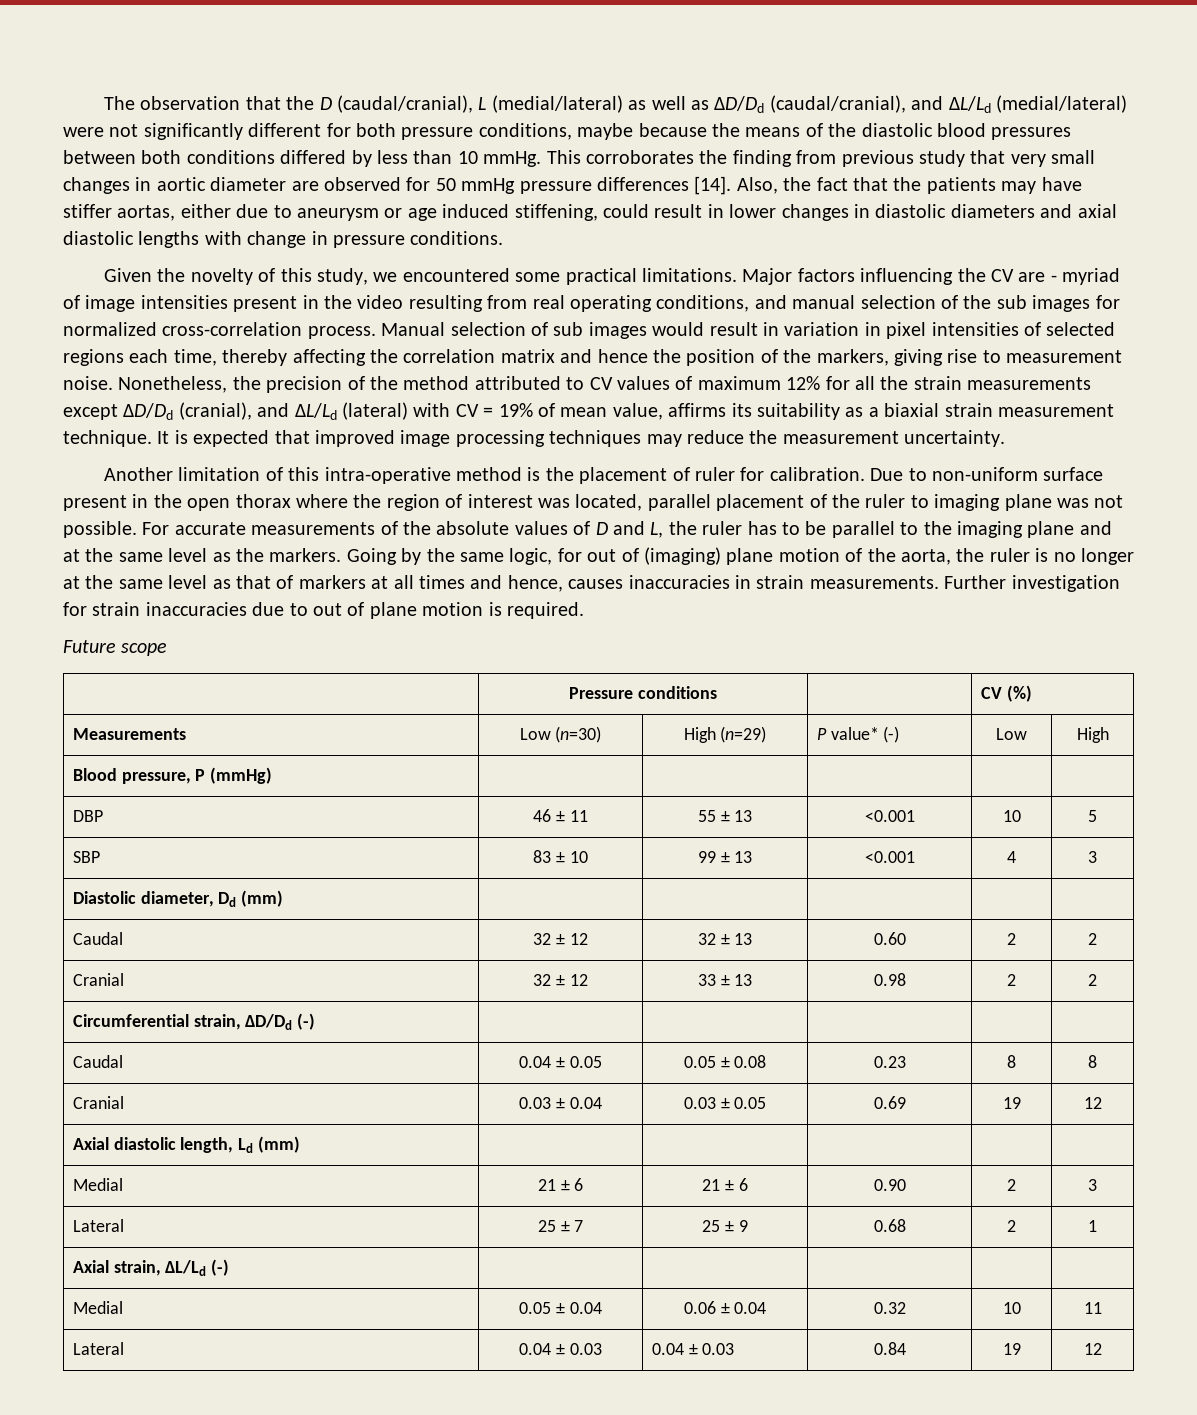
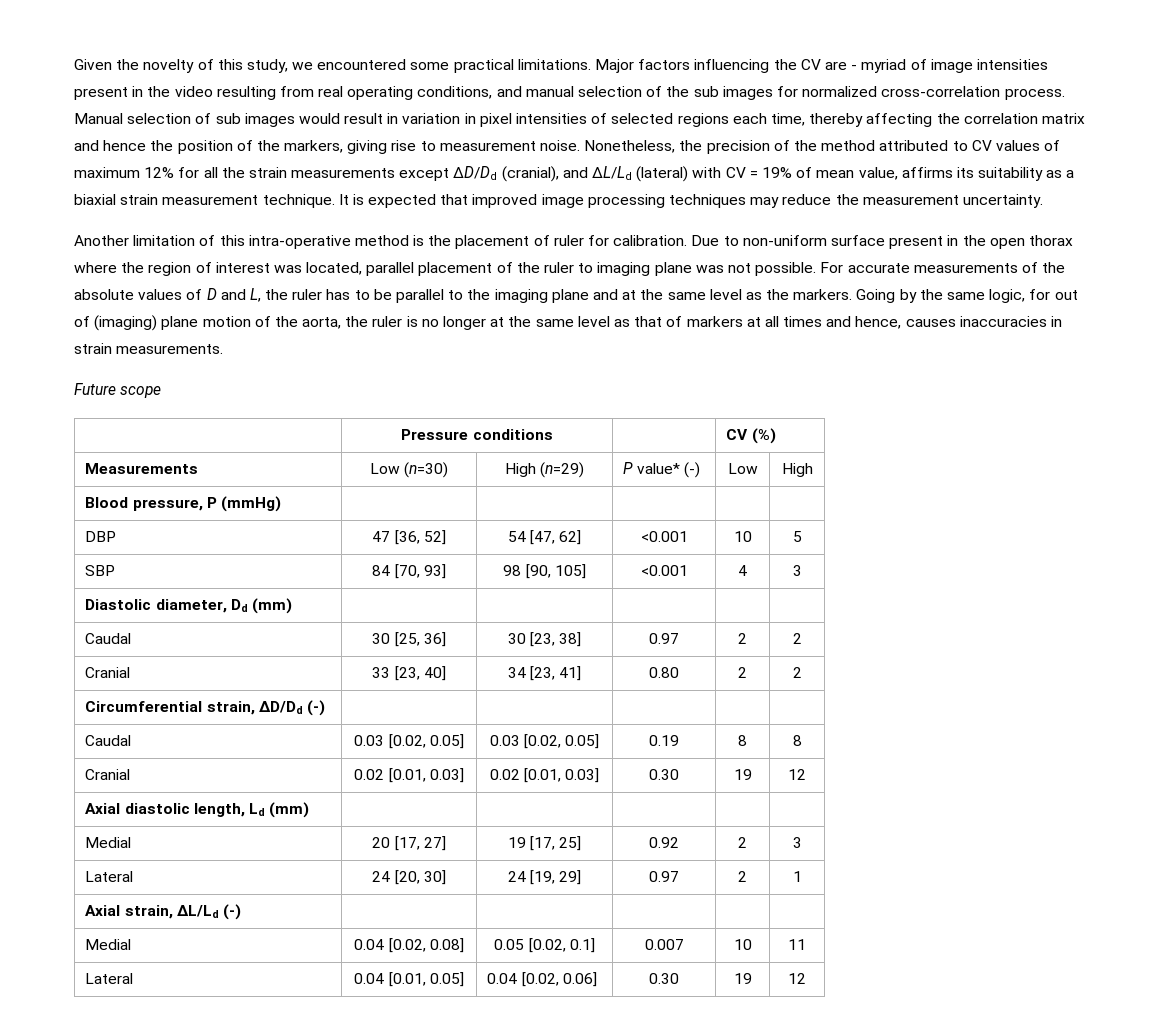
[103,95,1127,113] [63,123,1072,140] [63,150,1096,167] [63,176,1082,195] [63,204,1117,221] [63,231,504,248] The observation that the D (caudal/cranial), L (medial/lateral) as well as ΔD/Dd (caudal/cranial), and ΔL/Ld (medial/lateral) were not significantly different for both pressure conditions, maybe because the means of the diastolic blood pressures between both conditions differed by less than 10 mmHg. This corroborates the finding from previous study that very small changes in aortic diameter are observed for 50 mmHg pressure differences [14]. Also, the fact that the patients may have stiffer aortas, either due to aneurysm or age induced stiffening, could result in lower changes in diastolic diameters and axial diastolic lengths with change in pressure conditions. // -> (74, 64) none
[944,575,1120,592] [63,602,584,619] Further investigation for strain inaccuracies due to out of plane motion is required. -> (224, 349) none
[533,809,588,822] [697,810,753,822] [864,810,915,822] [1002,810,1021,822] [1088,810,1097,822] [72,851,100,863] [533,850,588,863] [697,851,753,863] 46 ± 11 | 55 ± 13 | <0.001 | 10 | 5 // SBP | 83 ± 10 | 99 ± 13 -> [372,530,446,545] [507,530,582,545] [640,531,688,542] [733,531,752,542] [792,531,802,542] [85,565,116,576] [372,564,446,579] [503,564,586,579] 47 [36, 52] | 54 [47, 62] | <0.001 | 10 | 5 // SBP | 84 [70, 93] | 98 [90, 105]
[533,933,588,945] [697,933,753,945] [873,932,906,945] [1007,933,1016,945] [1088,933,1097,945] [72,973,124,986] [533,974,588,986] [697,974,753,986] [873,973,906,986] 32 ± 12 | 32 ± 13 | 0.60 | 2 | 2 // Cranial | 32 ± 12 | 33 ± 13 | 0.98 -> [372,632,446,647] [507,632,582,647] [649,633,679,644] [738,633,747,644] [792,633,802,644] [85,667,131,678] [372,666,446,681] [507,666,582,681] [649,667,679,678] 30 [25, 36] | 30 [23, 38] | 0.97 | 2 | 2 // Cranial | 33 [23, 40] | 34 [23, 41] | 0.80
[519,1056,602,1068] [683,1055,767,1068] [873,1056,906,1068] [1007,1055,1016,1068] [1088,1055,1097,1068] [72,1096,124,1109] [519,1097,602,1109] [683,1097,767,1109] [873,1096,906,1109] 0.04 ± 0.05 | 0.05 ± 0.08 | 0.23 | 8 | 8 // Cranial | 0.03 ± 0.04 | 0.03 ± 0.05 | 0.69 -> [354,734,464,749] [489,734,600,749] [649,735,679,746] [738,735,747,746] [792,735,802,746] [85,769,131,780] [354,768,464,783] [489,768,600,783] [649,769,679,780] 0.03 [0.02, 0.05] | 0.03 [0.02, 0.05] | 0.19 | 8 | 8 // Cranial | 0.02 [0.01, 0.03] | 0.02 [0.01, 0.03] | 0.30
[537,1178,584,1191] [702,1178,748,1191] [873,1179,906,1191] [1007,1179,1016,1191] [1088,1179,1097,1191] [72,1219,124,1232] [537,1220,584,1232] [702,1220,748,1232] [873,1219,906,1232] 21 ± 6 | 21 ± 6 | 0.90 | 2 | 3 // Lateral | 25 ± 7 | 25 ± 9 | 0.68 -> [372,836,446,851] [507,836,582,851] [649,837,679,848] [738,837,747,848] [792,837,802,848] [85,871,134,882] [372,870,446,885] [507,870,582,885] [649,871,679,882] 20 [17, 27] | 19 [17, 25] | 0.92 | 2 | 3 // Lateral | 24 [20, 30] | 24 [19, 29] | 0.97
[519,1302,602,1314] [683,1301,767,1314] [873,1302,906,1314] 0.05 ± 0.04 | 0.06 ± 0.04 | 0.32 -> [354,938,464,953] [494,938,595,953] [644,939,684,950] 0.04 [0.02, 0.08] | 0.05 [0.02, 0.1] | 0.007
[556,1343,602,1355] [651,1343,735,1355] [873,1342,906,1355] ± 0.03 | 0.04 ± 0.03 | 0.84 -> [388,972,464,987] [487,972,597,987] [649,973,679,984] [0.01, 0.05] | 0.04 [0.02, 0.06] | 0.30

